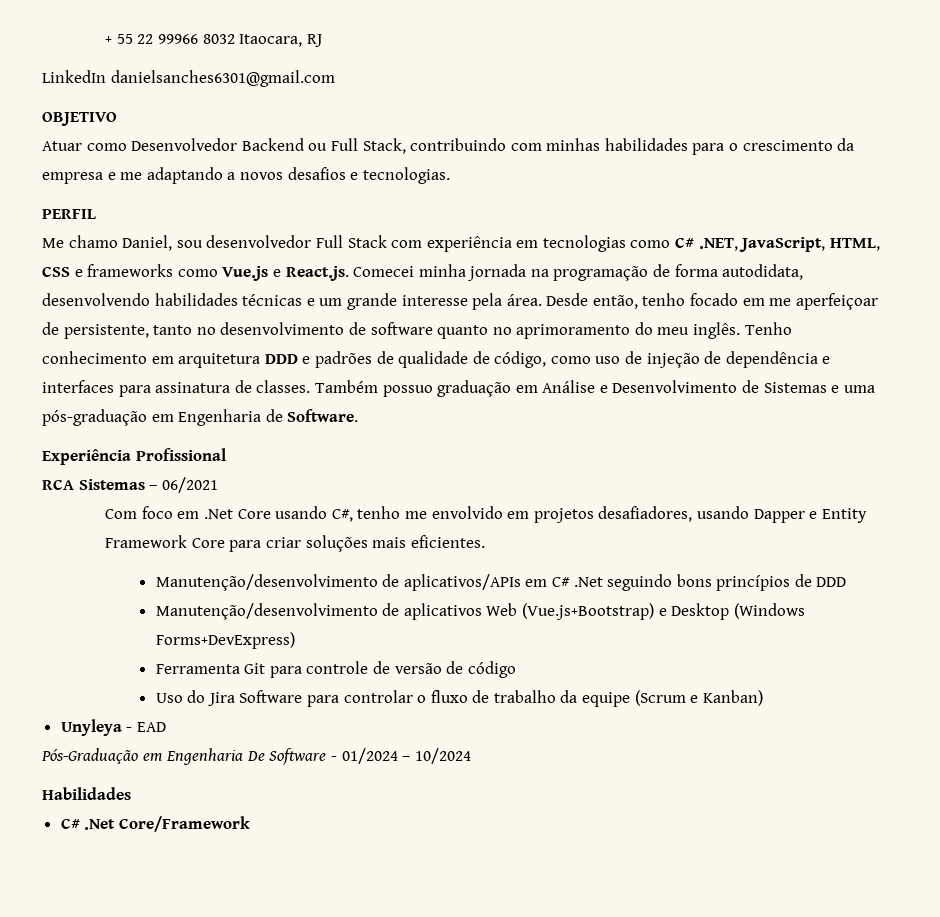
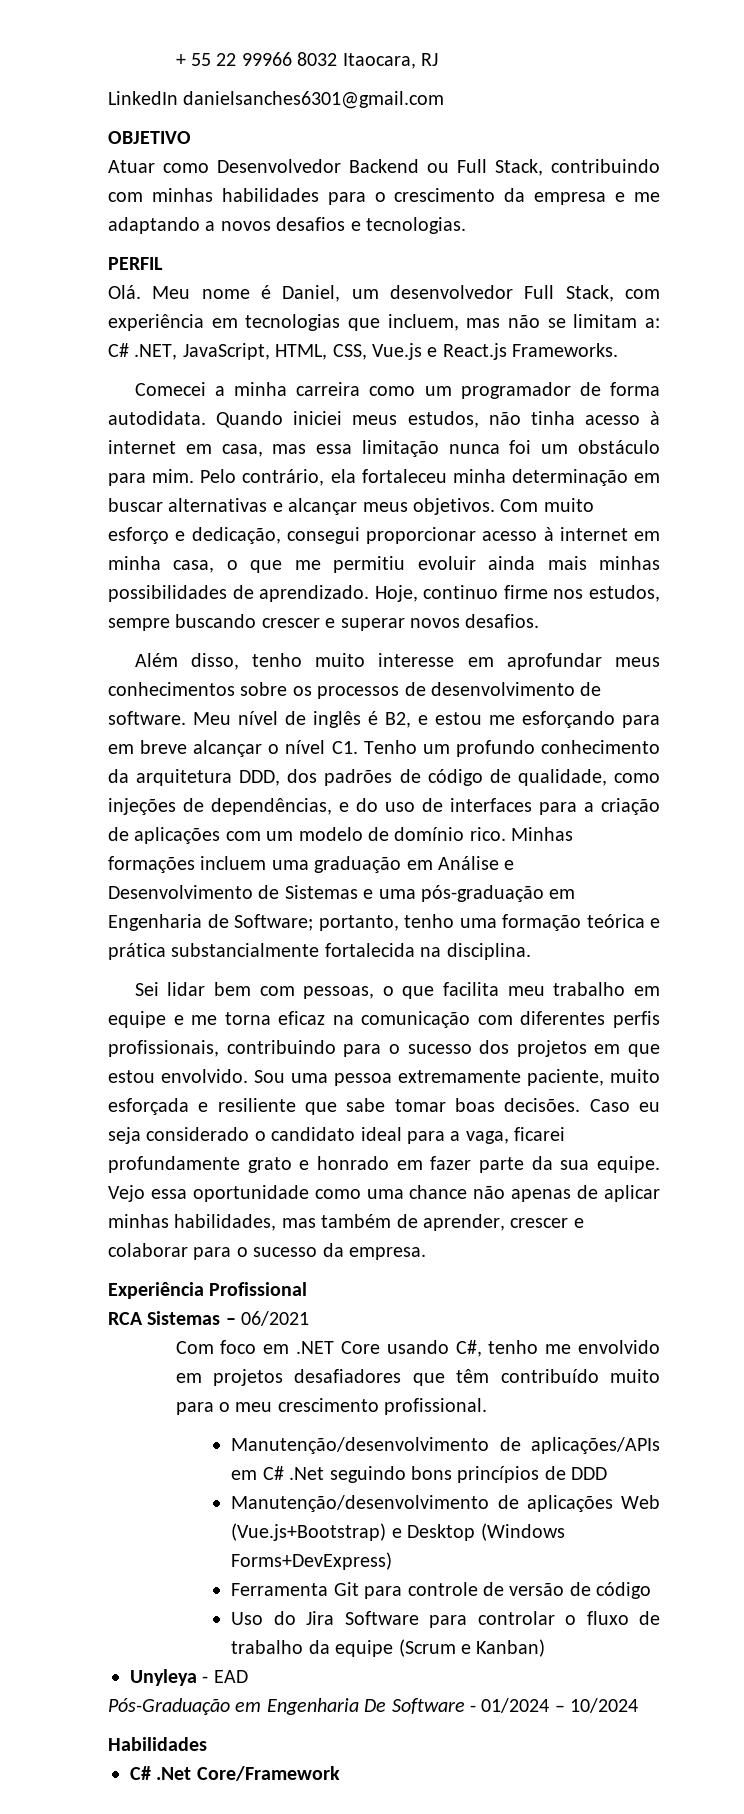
[42,235,203,251] Me chamo Daniel, sou -> [108,285,379,302] Olá. Meu nome é Daniel, um
[347,235,387,248] Stack -> [565,285,614,302] Stack,
[630,237,880,252] [42,264,804,281] [42,293,878,310] [42,322,792,339] [42,351,831,368] [42,380,433,397] como C# .NET, JavaScript, HTML, CSS e frameworks como Vue.js e React.js. Comecei minha jornada na programação de forma autodidata, desenvolvendo habilidades técnicas e um grande interesse pela área. Desde então, tenho focado em me aperfeiçoar de persistente, tanto no desenvolvimento de software quanto no aprimoramento do meu inglês. Tenho conhecimento em arquitetura DDD e padrões de qualidade de código, como uso de injeção de dependência e interfaces para assinatura de classes. Também possuo -> [348,314,661,331] [108,343,619,360] [134,382,660,399] [108,411,660,428] [108,440,660,457] [108,469,660,486] [108,498,594,515] [108,527,660,544] [108,556,660,573] [108,585,660,602] [108,614,540,631] [134,653,660,670] [108,682,602,699] [108,711,660,728] [108,740,660,757] [108,769,660,786] [108,798,660,815] [108,827,574,844] [108,856,309,873] que incluem, mas não se limitam a: C# .NET, JavaScript, HTML, CSS, Vue.js e React.js Frameworks. // Comecei a minha carreira como um programador de forma autodidata. Quando iniciei meus estudos, não tinha acesso à internet em casa, mas essa limitação nunca foi um obstáculo para mim. Pelo contrário, ela fortaleceu minha determinação em buscar alternativas e alcançar meus objetivos. Com muito esforço e dedicação, consegui proporcionar acesso à internet em minha casa, o que me permitiu evoluir ainda mais minhas possibilidades de aprendizado. Hoje, continuo firme nos estudos, sempre buscando crescer e superar novos desafios. // Além disso, tenho muito interesse em aprofundar meus conhecimentos sobre os processos de desenvolvimento de software. Meu nível de inglês é B2, e estou me esforçando para em breve alcançar o nível C1. Tenho um profundo conhecimento da arquitetura DDD, dos padrões de código de qualidade, como injeções de dependências, e do uso de interfaces para a criação de aplicações com um modelo de domínio rico. Minhas formações incluem uma
[287,409,359,422] Software. -> [234,914,660,931] [108,943,531,960] [134,982,661,999] [108,1011,660,1028] [108,1040,660,1057] [108,1069,660,1086] [108,1098,660,1115] [108,1127,566,1144] [108,1156,661,1173] [108,1185,661,1202] [108,1214,584,1231] [108,1243,426,1260] Software; portanto, tenho uma formação teórica e prática substancialmente fortalecida na disciplina. // Sei lidar bem com pessoas, o que facilita meu trabalho em equipe e me torna eficaz na comunicação com diferentes perfis profissionais, contribuindo para o sucesso dos projetos em que estou envolvido. Sou uma pessoa extremamente paciente, muito esforçada e resiliente que sabe tomar boas decisões. Caso eu seja considerado o candidato ideal para a vaga, ficarei profundamente grato e honrado em fazer parte da sua equipe. Vejo essa oportunidade como uma chance não apenas de aplicar minhas habilidades, mas também de aprender, crescer e colaborar para o sucesso da empresa.
[204,509,234,519] .Net -> [296,1341,335,1354] .NET
[598,506,867,523] [105,535,485,552] [155,574,521,591] desafiadores, usando Dapper e Entity Framework Core para criar soluções mais eficientes. // Manutenção/desenvolvimento de aplicativos/APIs -> [294,1369,660,1386] [175,1398,488,1415] [231,1437,660,1454] desafiadores que têm contribuído muito para o meu crescimento profissional. // Manutenção/desenvolvimento de aplicações/APIs
[403,603,482,620] aplicativos -> [526,1495,613,1512] aplicações

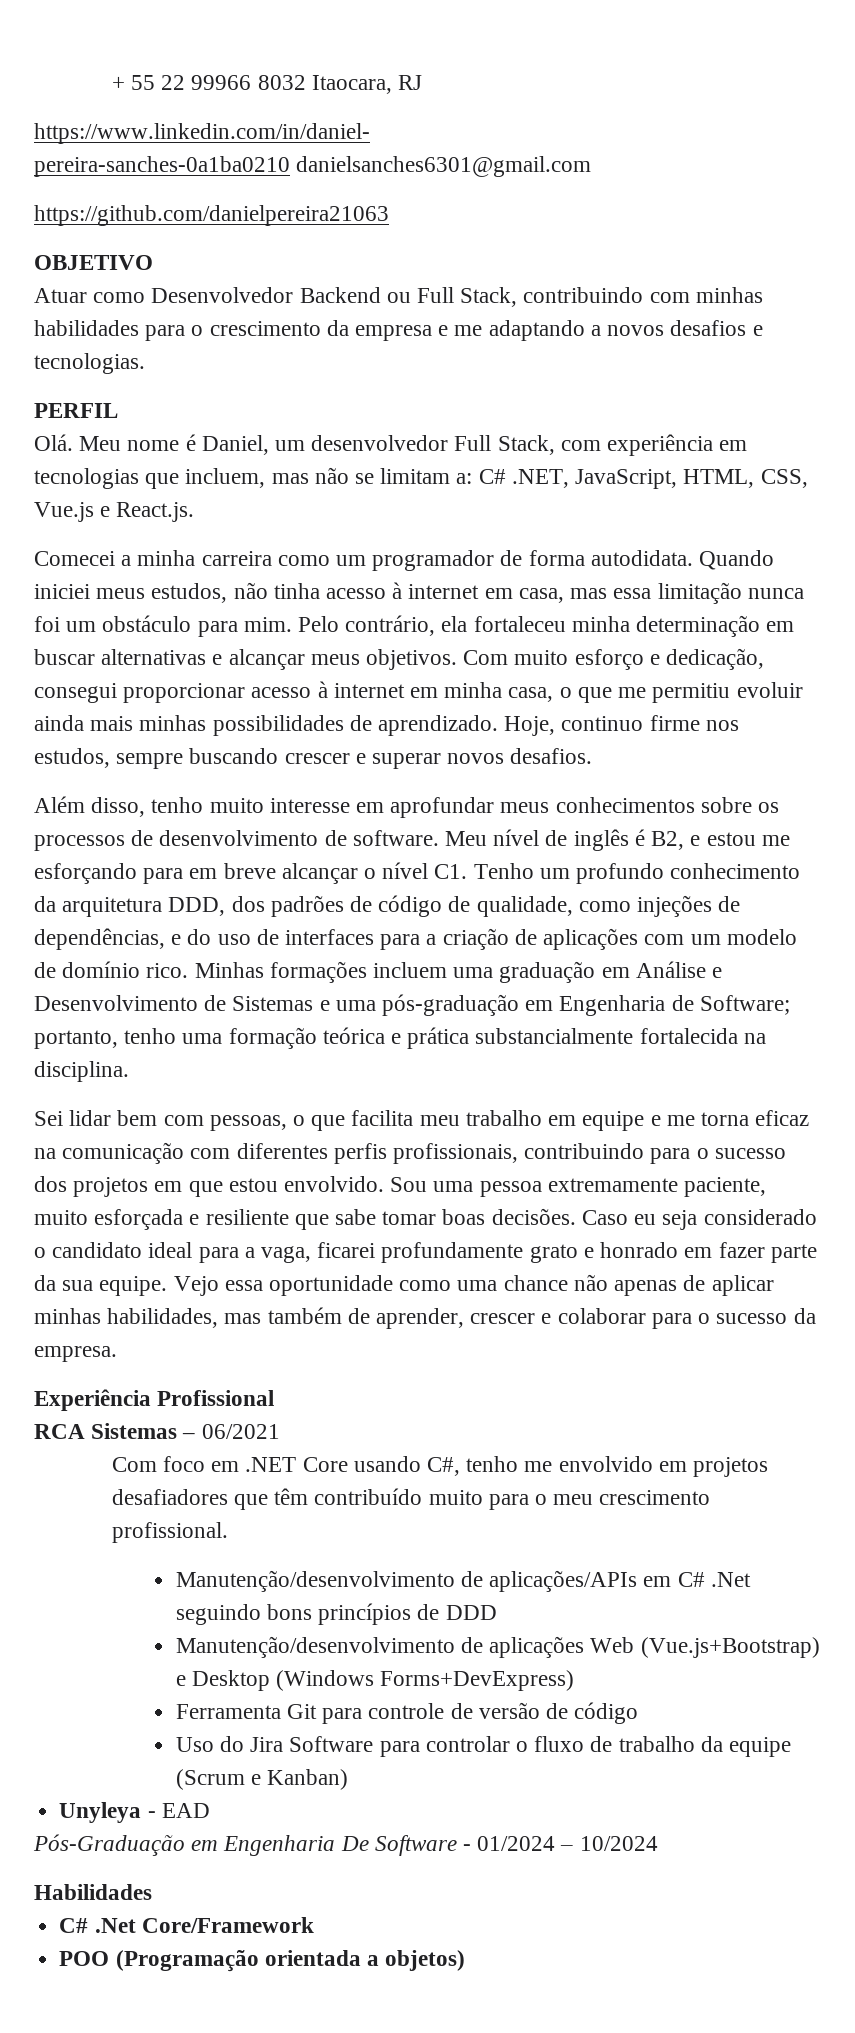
[108,91,178,105] LinkedIn -> [34,123,370,144] [34,156,290,177] https://www.linkedin.com/in/daniel- // pereira-sanches-0a1ba0210
(445, 100) none -> [34,205,389,226] // https://github.com/danielpereira21063
[442,343,619,360] React.js Frameworks. -> [116,502,195,522] React.js.
(340, 1773) none -> [59,1950,466,1972] // POO (Programação orientada a objetos)

